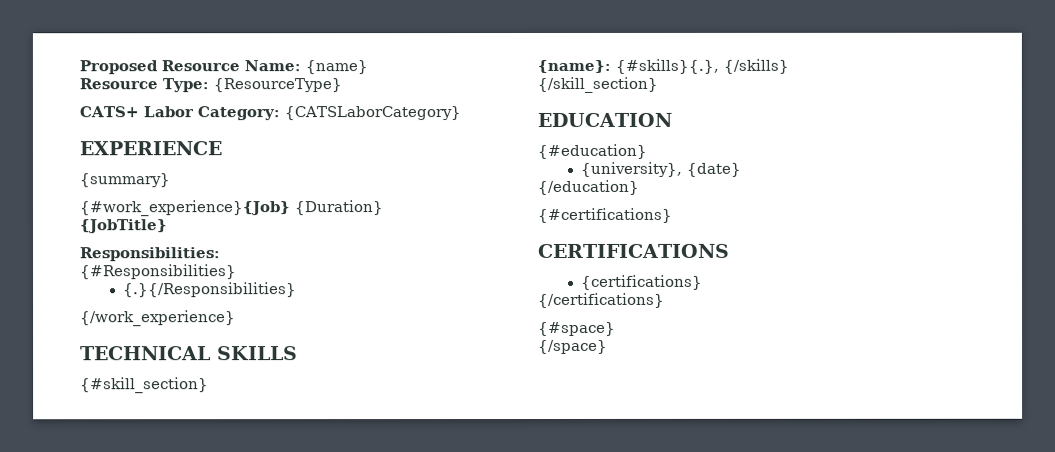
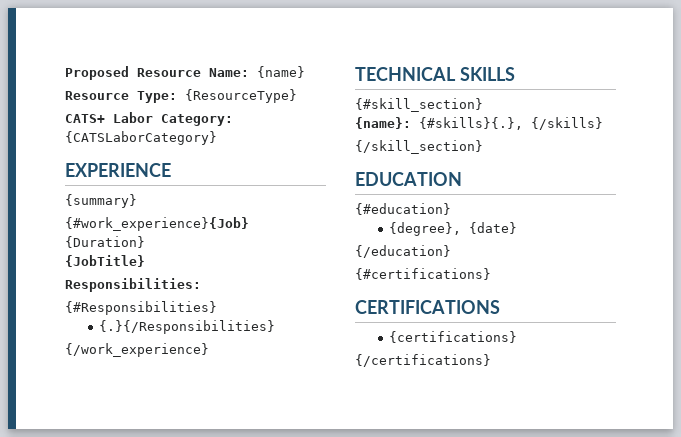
[579,161,682,177] {university}, -> [388,222,461,236] {degree},
[538,321,616,336] [538,339,608,354] // {#space} // {/space} -> (491, 360) none

